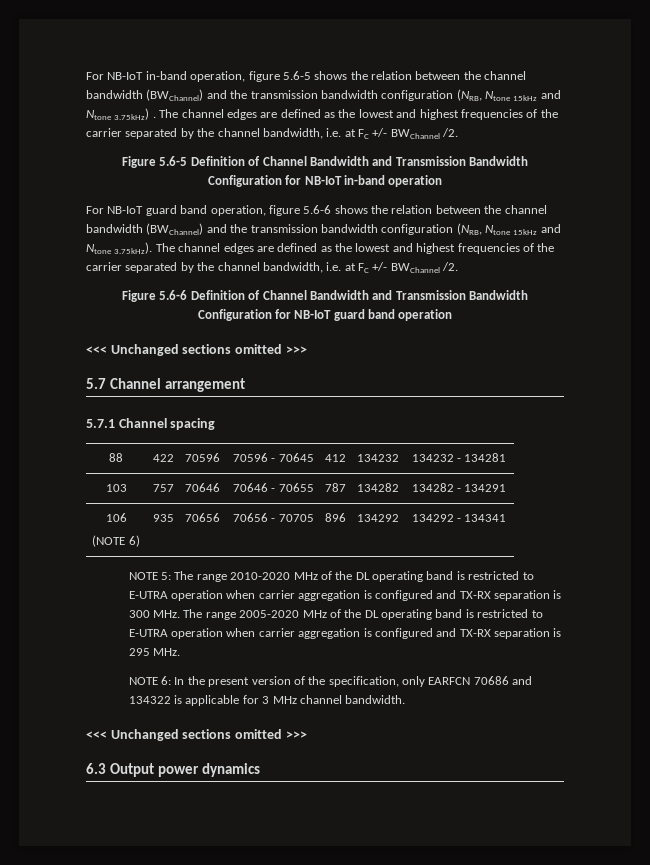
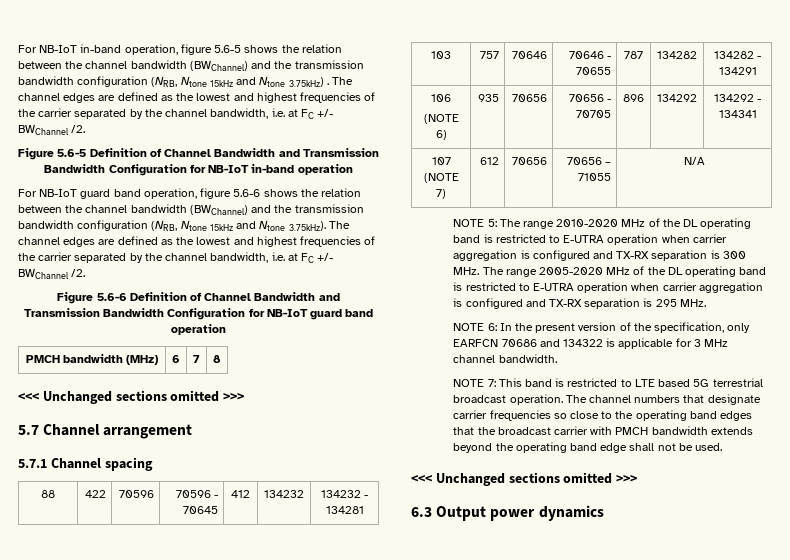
(453, 315) none -> [25,354,159,365] [172,355,180,363] [193,355,200,363] [213,355,221,363] // PMCH bandwidth (MHz) | 6 | 7 | 8
(507, 518) none -> [431,157,451,165] [423,173,459,183] [436,189,446,199] [480,157,500,165] [512,157,548,165] [566,157,612,165] [578,173,612,181] [683,157,705,165] // 107 (NOTE 7) | 612 | 70656 | 70656 – 71055 | N/A
(406, 699) none -> [453,378,763,387] [453,394,761,405] [453,410,753,421] [453,426,753,435] [453,442,723,453] // NOTE 7: This band is restricted to LTE based 5G terrestrial broadcast operation. The channel numbers that designate carrier frequencies so close to the operating band edges that the broadcast carrier with PMCH bandwidth extends beyond the operating band edge shall not be used.

